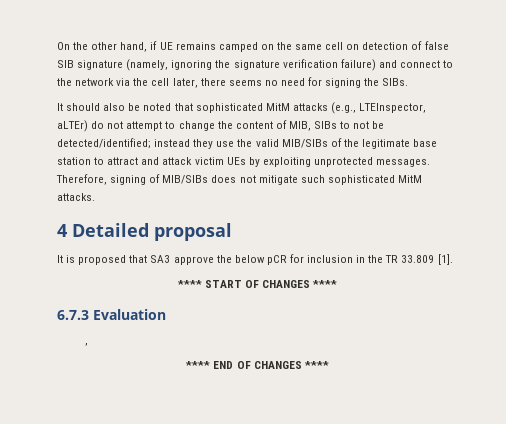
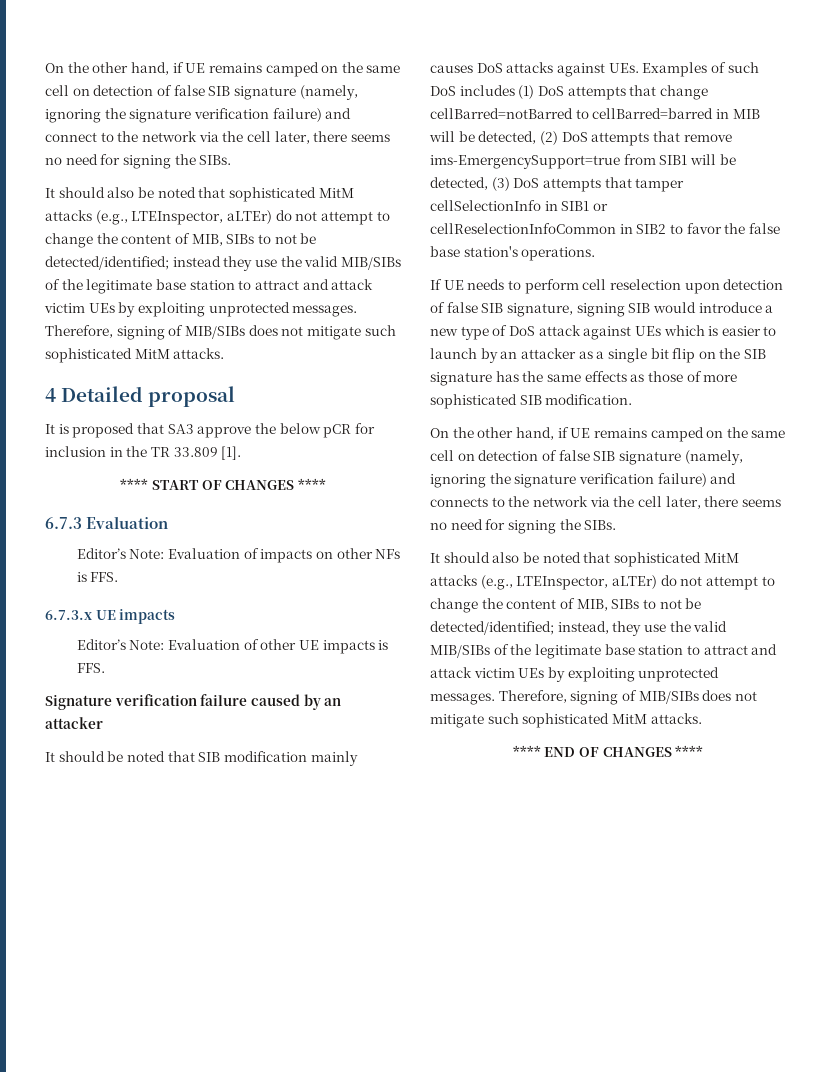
[85,343,89,346] , -> [76,548,401,563] [76,572,119,582] [45,609,176,624] [76,639,389,654] [76,663,105,673] [45,694,342,710] [45,717,103,729] [45,751,358,766] [430,62,759,77] [430,85,708,100] [430,108,760,119] [429,131,732,146] [430,154,736,169] [430,177,685,192] [430,200,608,211] [430,223,780,234] [430,246,596,261] [430,279,784,294] [430,302,774,317] [430,325,777,340] [430,348,767,363] [430,371,738,386] [430,394,633,409] [430,427,786,442] [430,450,743,465] [430,473,737,488] [430,496,781,509] [430,519,617,534] [430,552,739,567] [430,575,775,590] [430,598,702,613] [430,621,728,636] [430,644,778,659] [430,667,720,682] [430,690,757,705] [430,713,702,728] Editor’s Note: Evaluation of impacts on other NFs is FFS. // 6.7.3.x UE impacts // Editor’s Note: Evaluation of other UE impacts is FFS. // Signature verification failure caused by an attacker // It should be noted that SIB modification mainly causes DoS attacks against UEs. Examples of such DoS includes (1) DoS attempts that change cellBarred=notBarred to cellBarred=barred in MIB will be detected, (2) DoS attempts that remove ims-EmergencySupport=true from SIB1 will be detected, (3) DoS attempts that tamper cellSelectionInfo in SIB1 or cellReselectionInfoCommon in SIB2 to favor the false base station's operations. // If UE needs to perform cell reselection upon detection of false SIB signature, signing SIB would introduce a new type of DoS attack against UEs which is easier to launch by an attacker as a single bit flip on the SIB signature has the same effects as those of more sophisticated SIB modification. // On the other hand, if UE remains camped on the same cell on detection of false SIB signature (namely, ignoring the signature verification failure) and connects to the network via the cell later, there seems no need for signing the SIBs. // It should also be noted that sophisticated MitM attacks (e.g., LTEInspector, aLTEr) do not attempt to change the content of MIB, SIBs to not be detected/identified; instead, they use the valid MIB/SIBs of the legitimate base station to attract and attack victim UEs by exploiting unprotected messages. Therefore, signing of MIB/SIBs does not mitigate such sophisticated MitM attacks.

